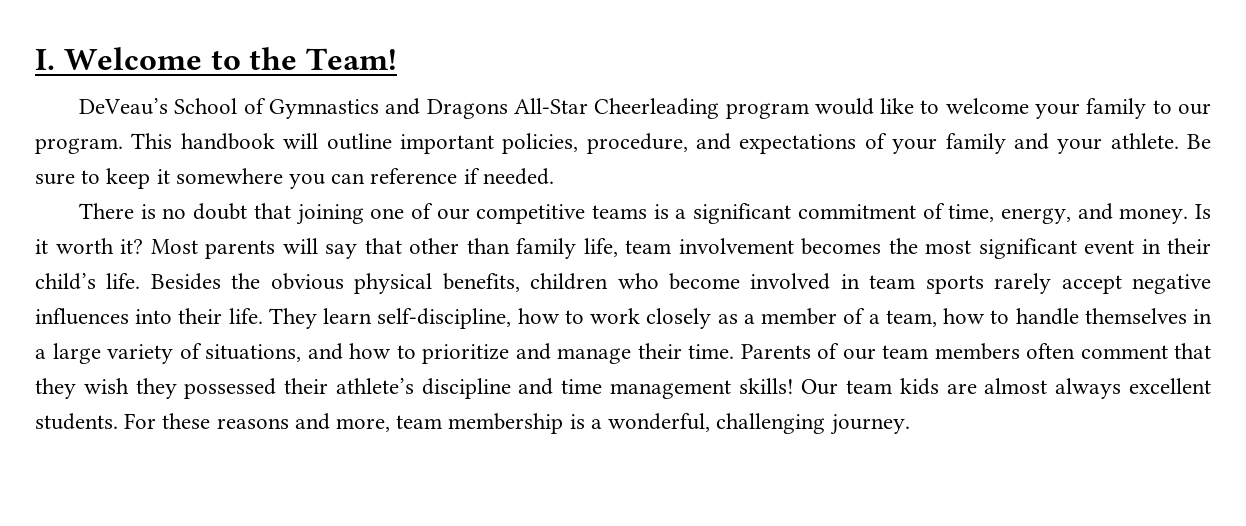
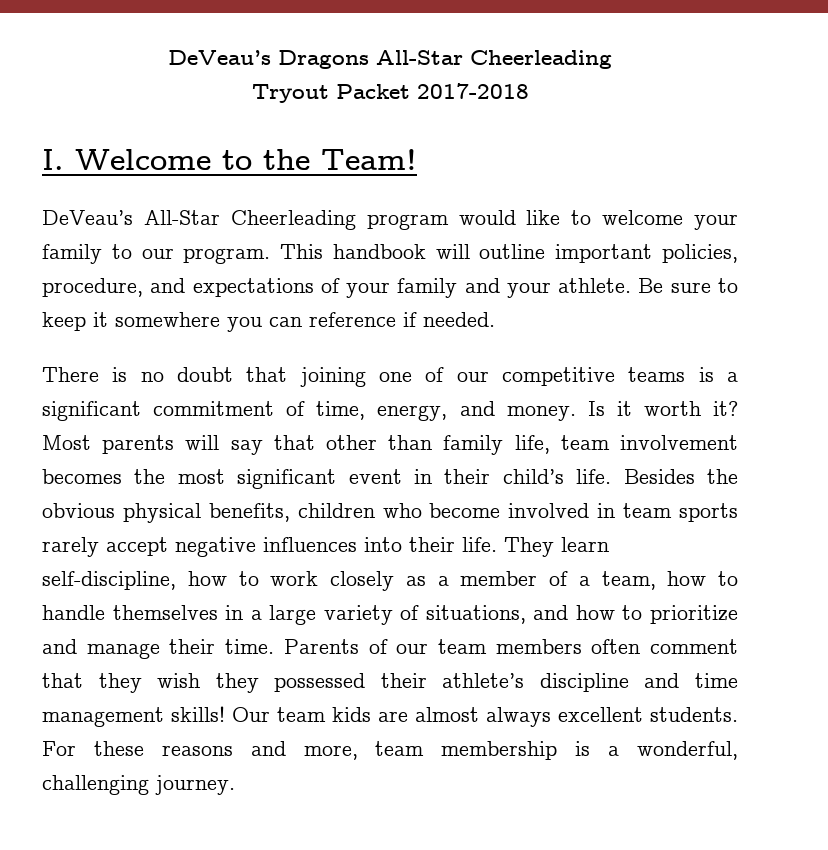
(35, 59) none -> [168,50,612,69] [251,83,529,103] DeVeau’s Dragons All-Star Cheerleading // Tryout Packet 2017-2018 //
[174,98,508,119] School of Gymnastics and Dragons -> (133, 217) none

